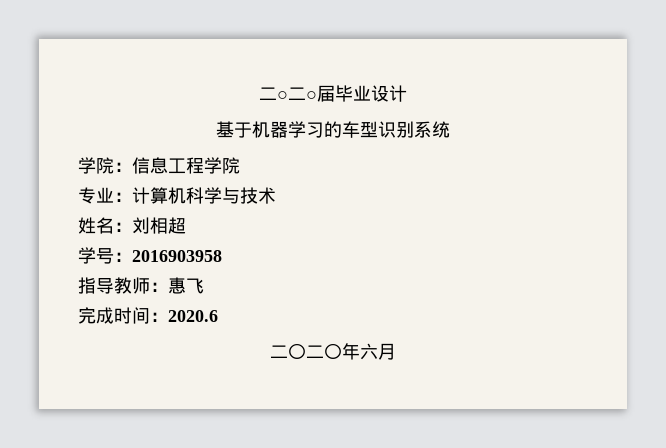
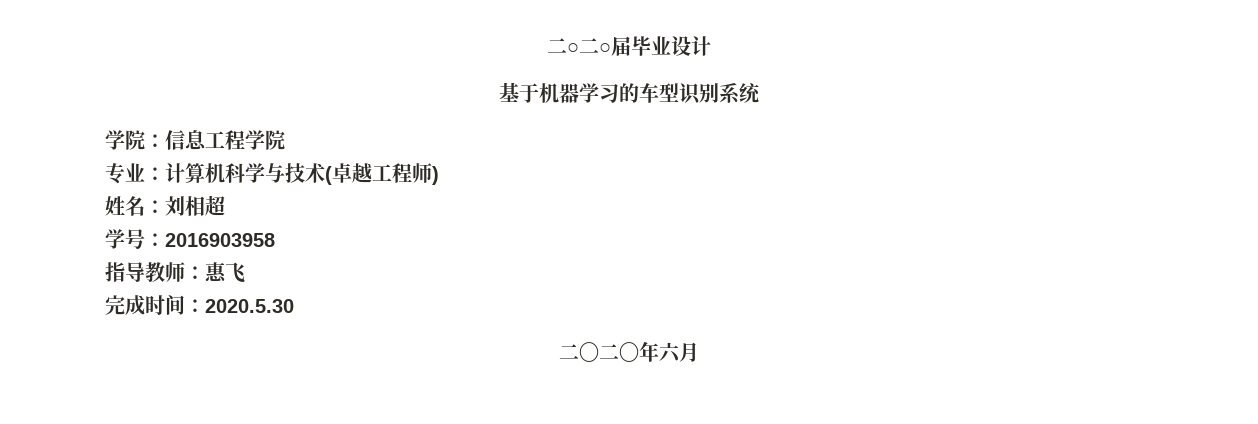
(276, 195) none -> [325,163,439,185] (卓越工程师)
[168,310,218,322] 2020.6 -> [205,299,294,313] 2020.5.30

